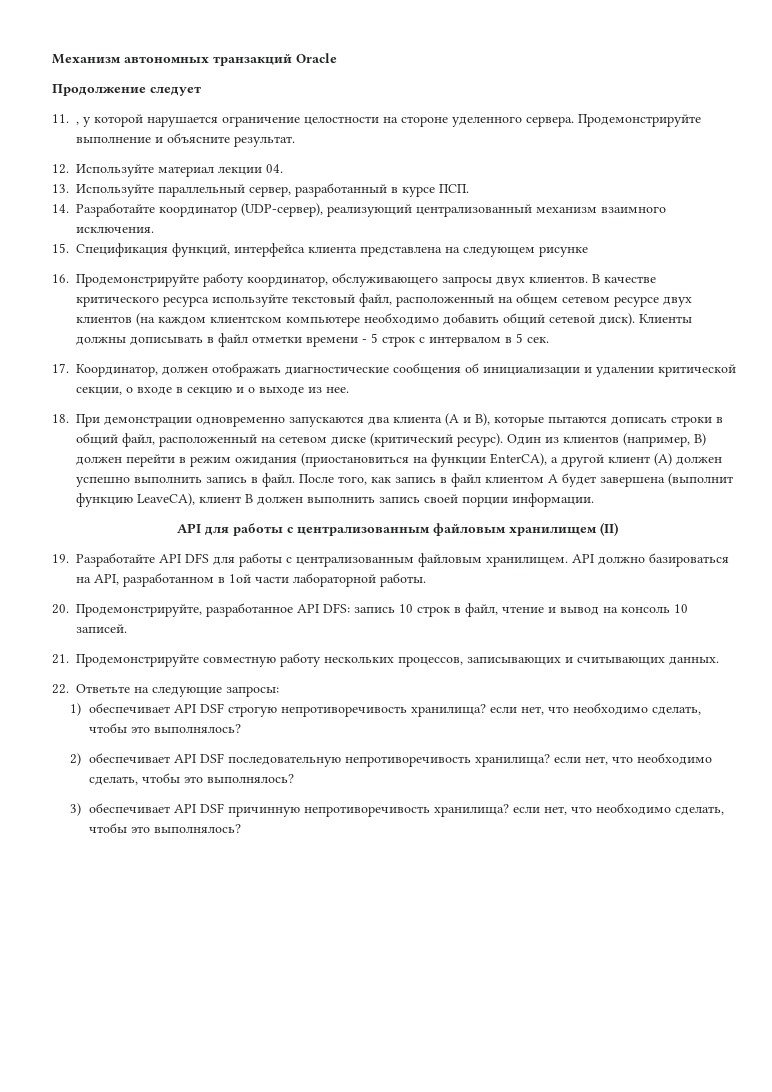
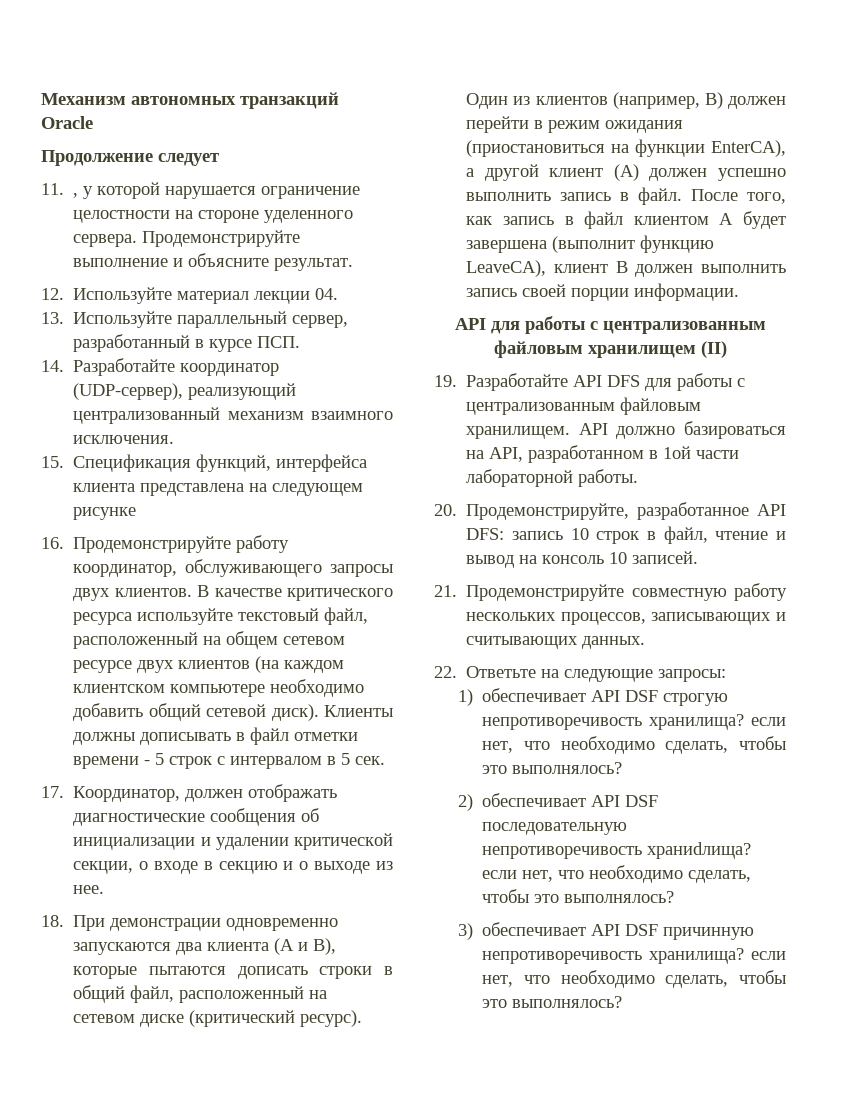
[474,754,550,767] хранилища? -> [647,842,752,859] храниdлища?

